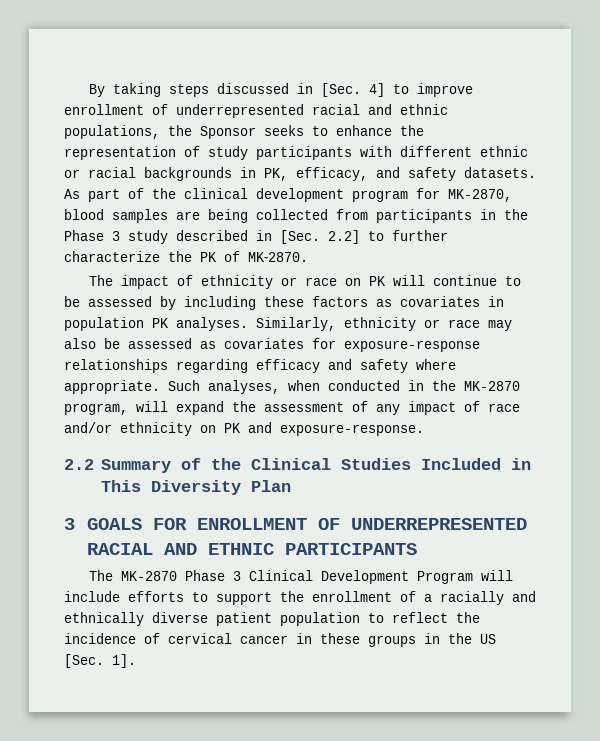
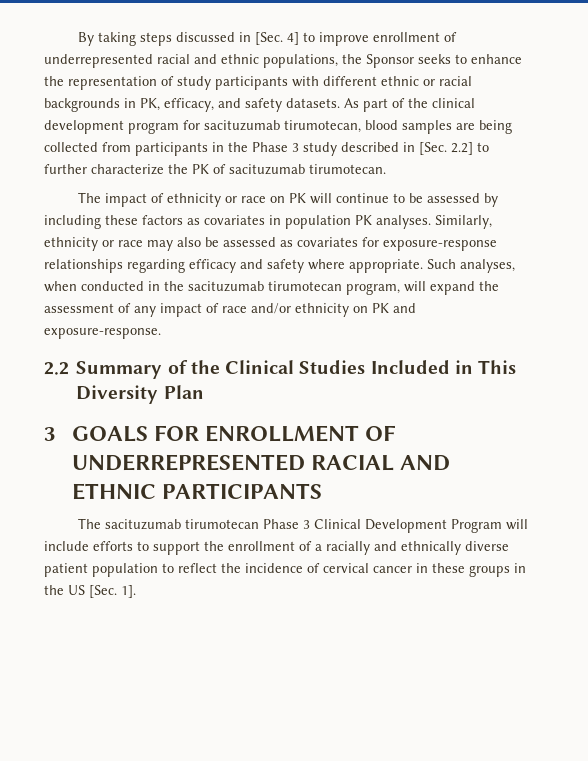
[448,189,512,202] MK-2870, -> [204,120,361,133] sacituzumab tirumotecan,
[248,252,308,262] MK‑2870. -> [229,164,386,175] sacituzumab tirumotecan.
[464,381,520,391] MK-2870 -> [188,281,342,292] sacituzumab tirumotecan
[120,571,177,581] MK-2870 -> [104,519,259,530] sacituzumab tirumotecan

